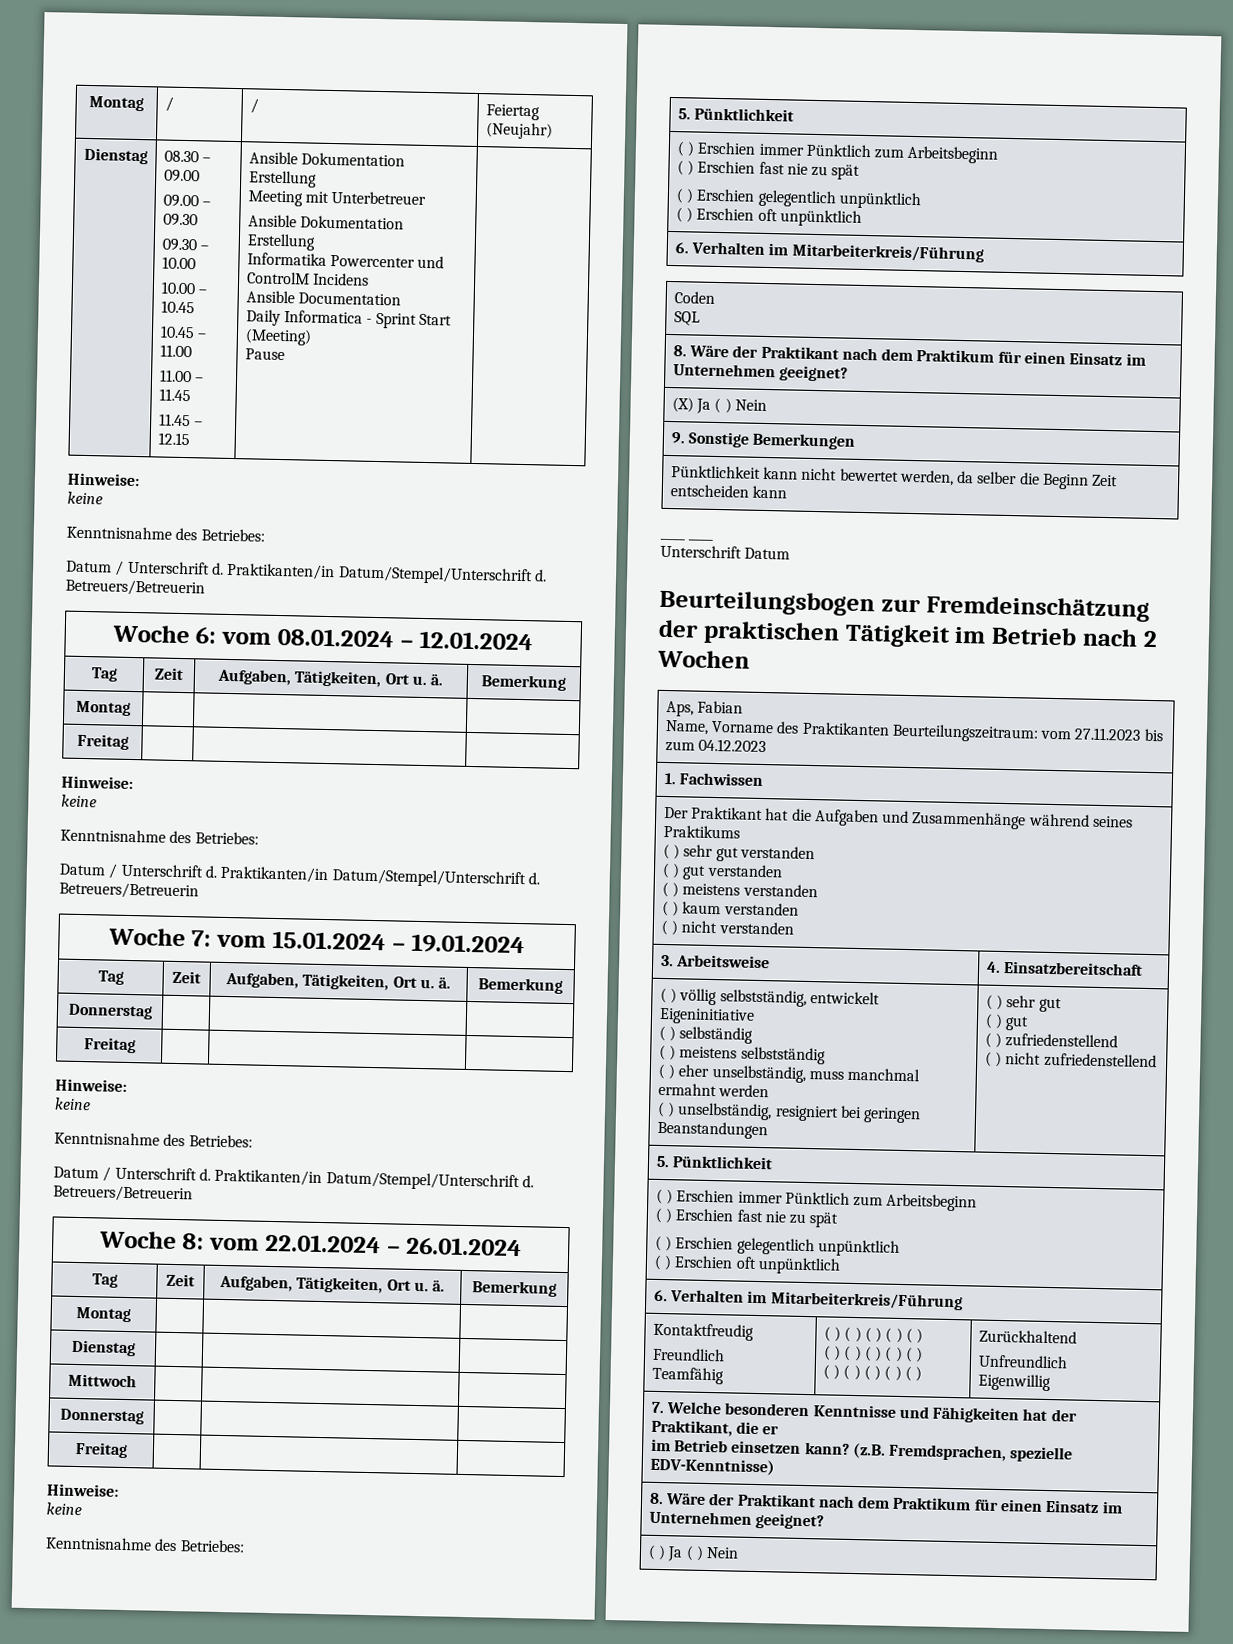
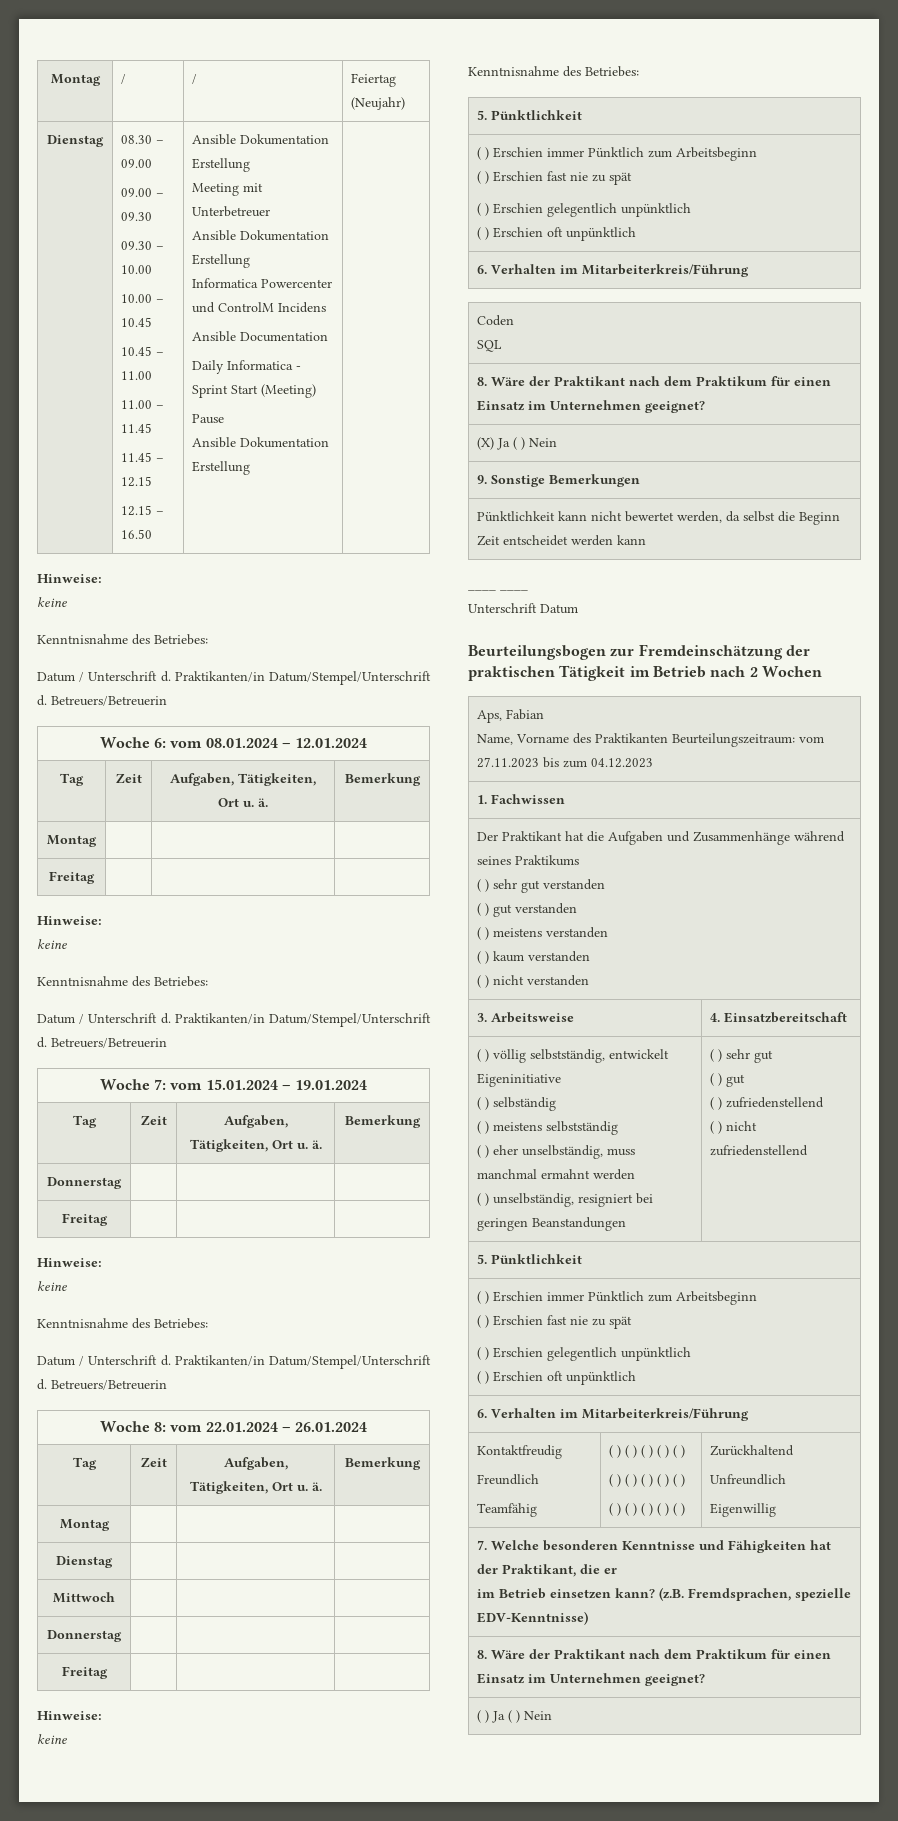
(190, 439) none -> [121,505,165,516] [121,529,153,539] // 12.15 – 16.50
[246,252,327,266] Informatika -> [192,278,259,288] Informatica
(285, 354) none -> [192,437,330,448] [192,461,251,475] // Ansible Dokumentation Erstellung
[977,471,1018,485] selber -> [743,511,776,522] selbst
[669,484,749,498] entscheiden -> [503,535,614,546] entscheidet werden

